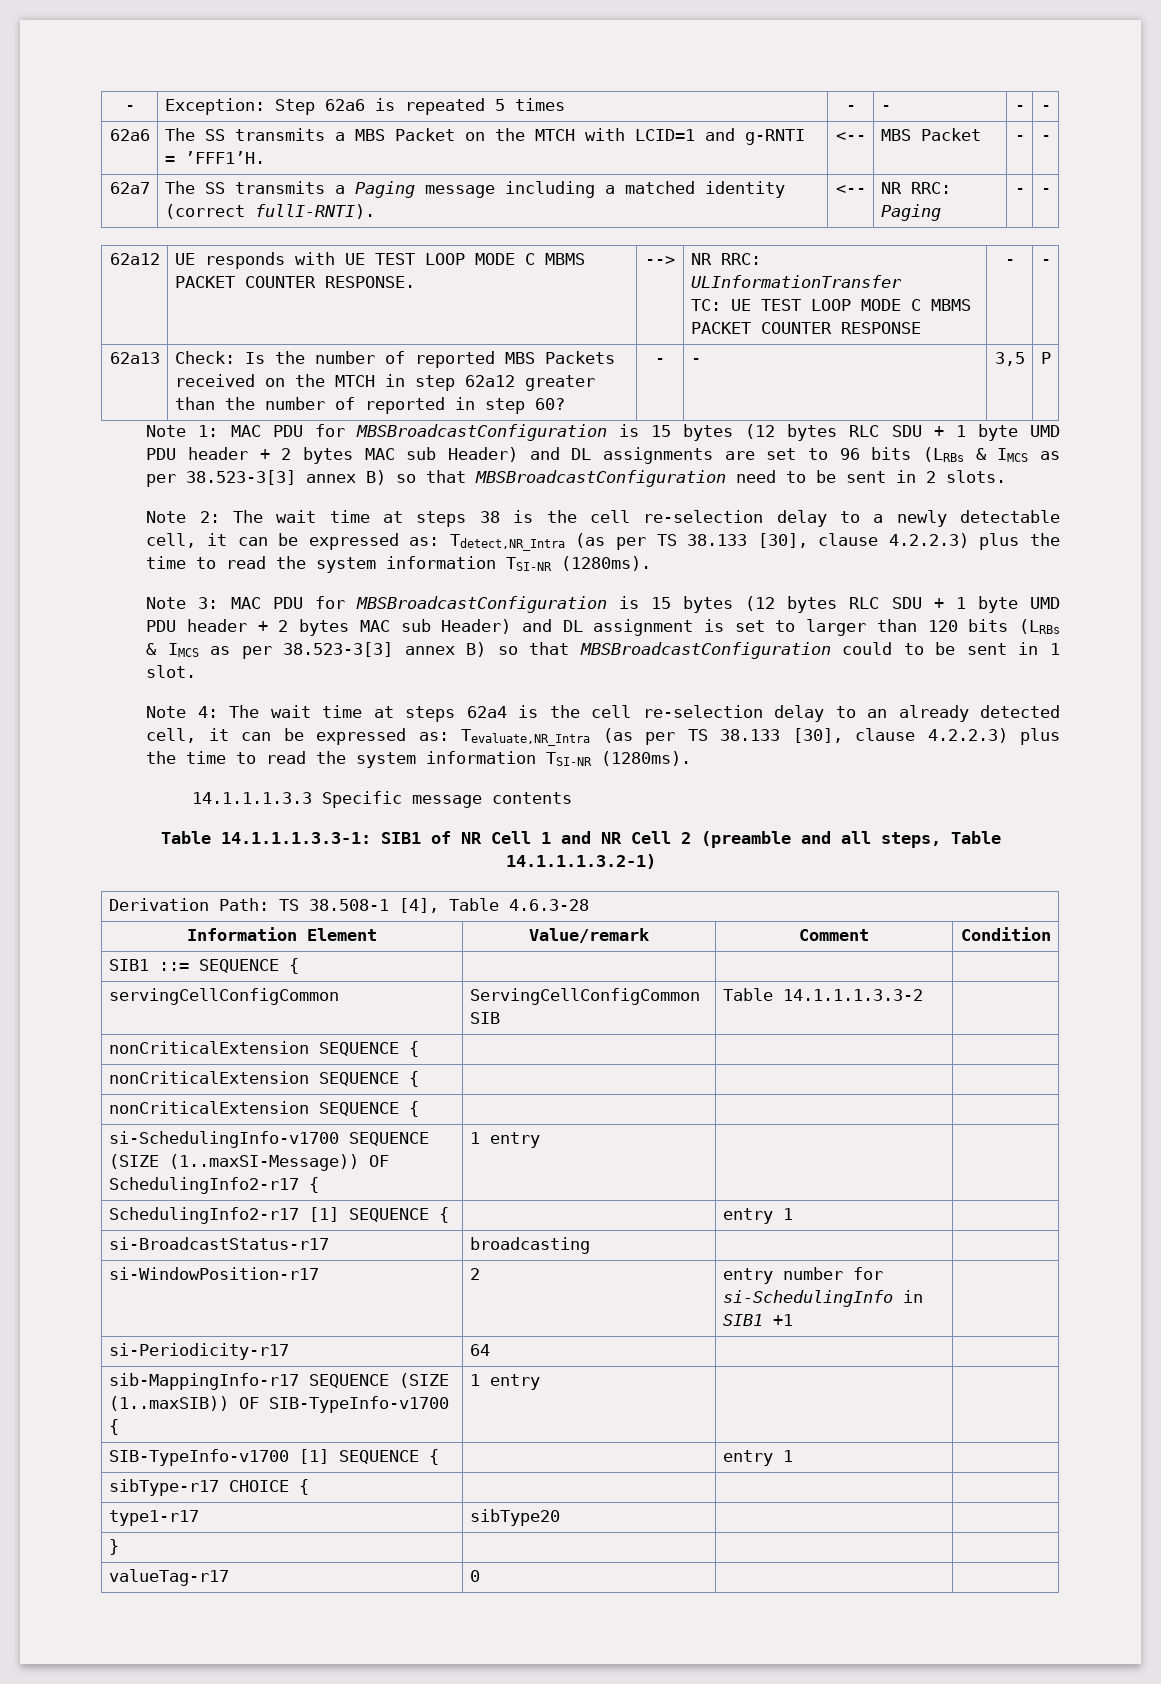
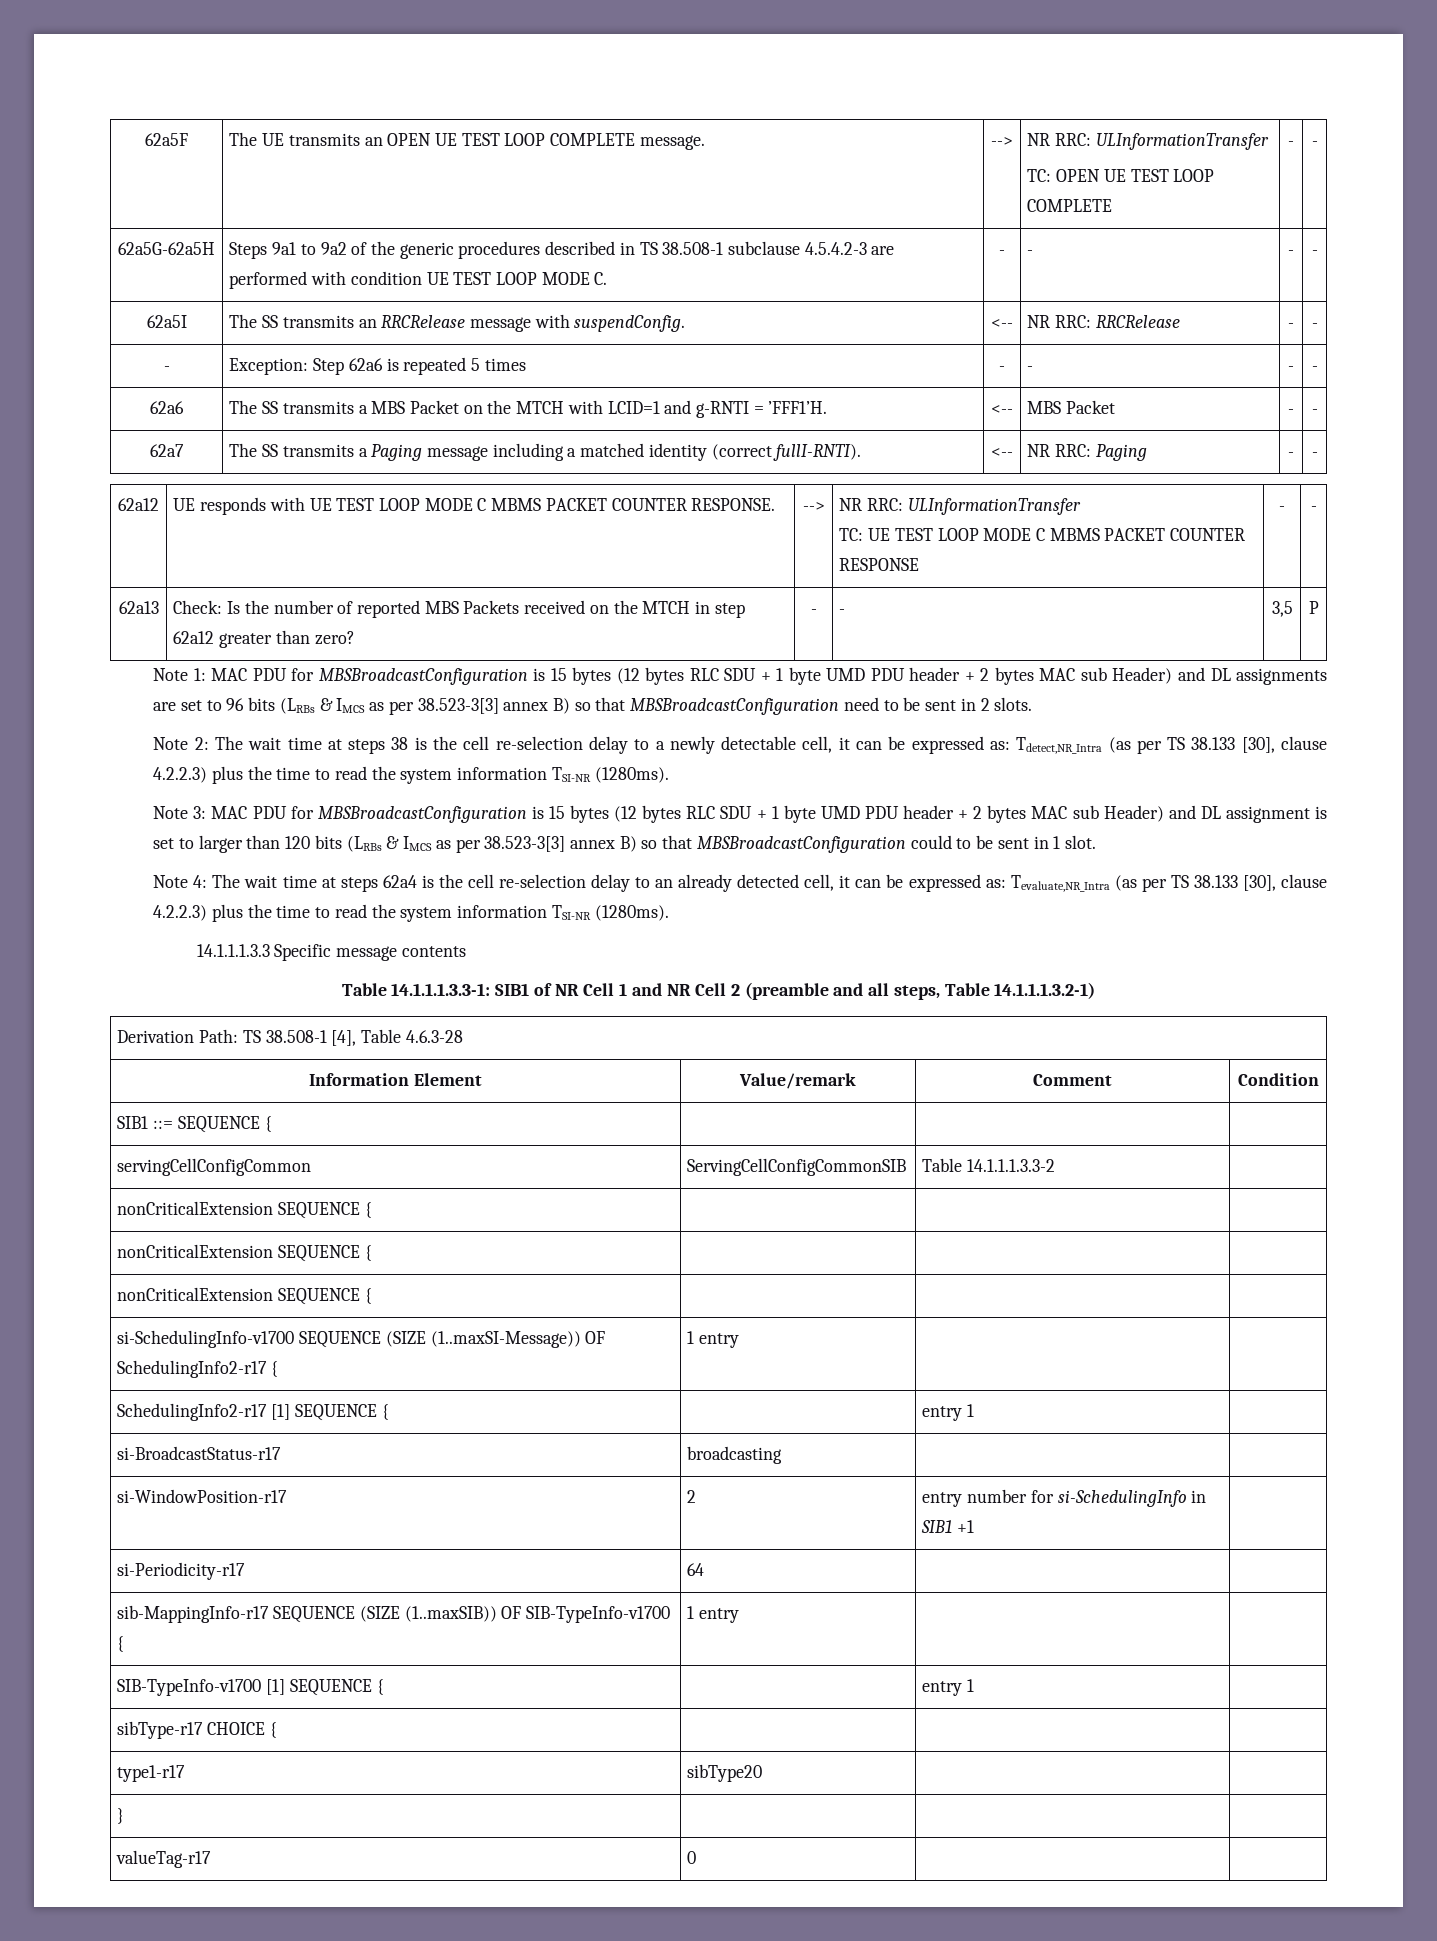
(124, 108) none -> [145,133,188,146] [229,132,705,150] [991,137,1013,146] [1027,133,1269,150] [1027,169,1215,182] [1027,199,1113,212] [1288,141,1294,146] [1311,141,1318,146] [118,242,215,255] [229,241,895,259] [229,271,608,289] [999,250,1005,255] [1027,250,1034,255] [1288,250,1294,255] [1311,250,1318,255] [146,315,187,328] [229,314,686,332] [991,319,1013,328] [1027,315,1180,328] [1288,323,1294,328] [1311,323,1318,328] 62a5F | The UE transmits an OPEN UE TEST LOOP COMPLETE message. | --> | NR RRC: ULInformationTransfer // TC: OPEN UE TEST LOOP COMPLETE | - | - // 62a5G-62a5H | Steps 9a1 to 9a2 of the generic procedures described in TS 38.508-1 subclause 4.5.4.2-3 are performed with condition UE TEST LOOP MODE C. | - | - | - | - // 62a5I | The SS transmits an RRCRelease message with suspendConfig. | <-- | NR RRC: RRCRelease | - | - //
[224,397,565,414] the number of reported in step 60? -> [314,631,355,645] zero?

